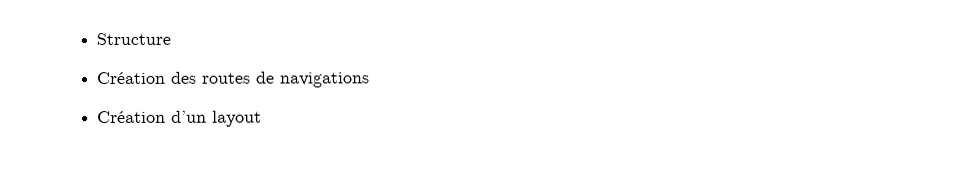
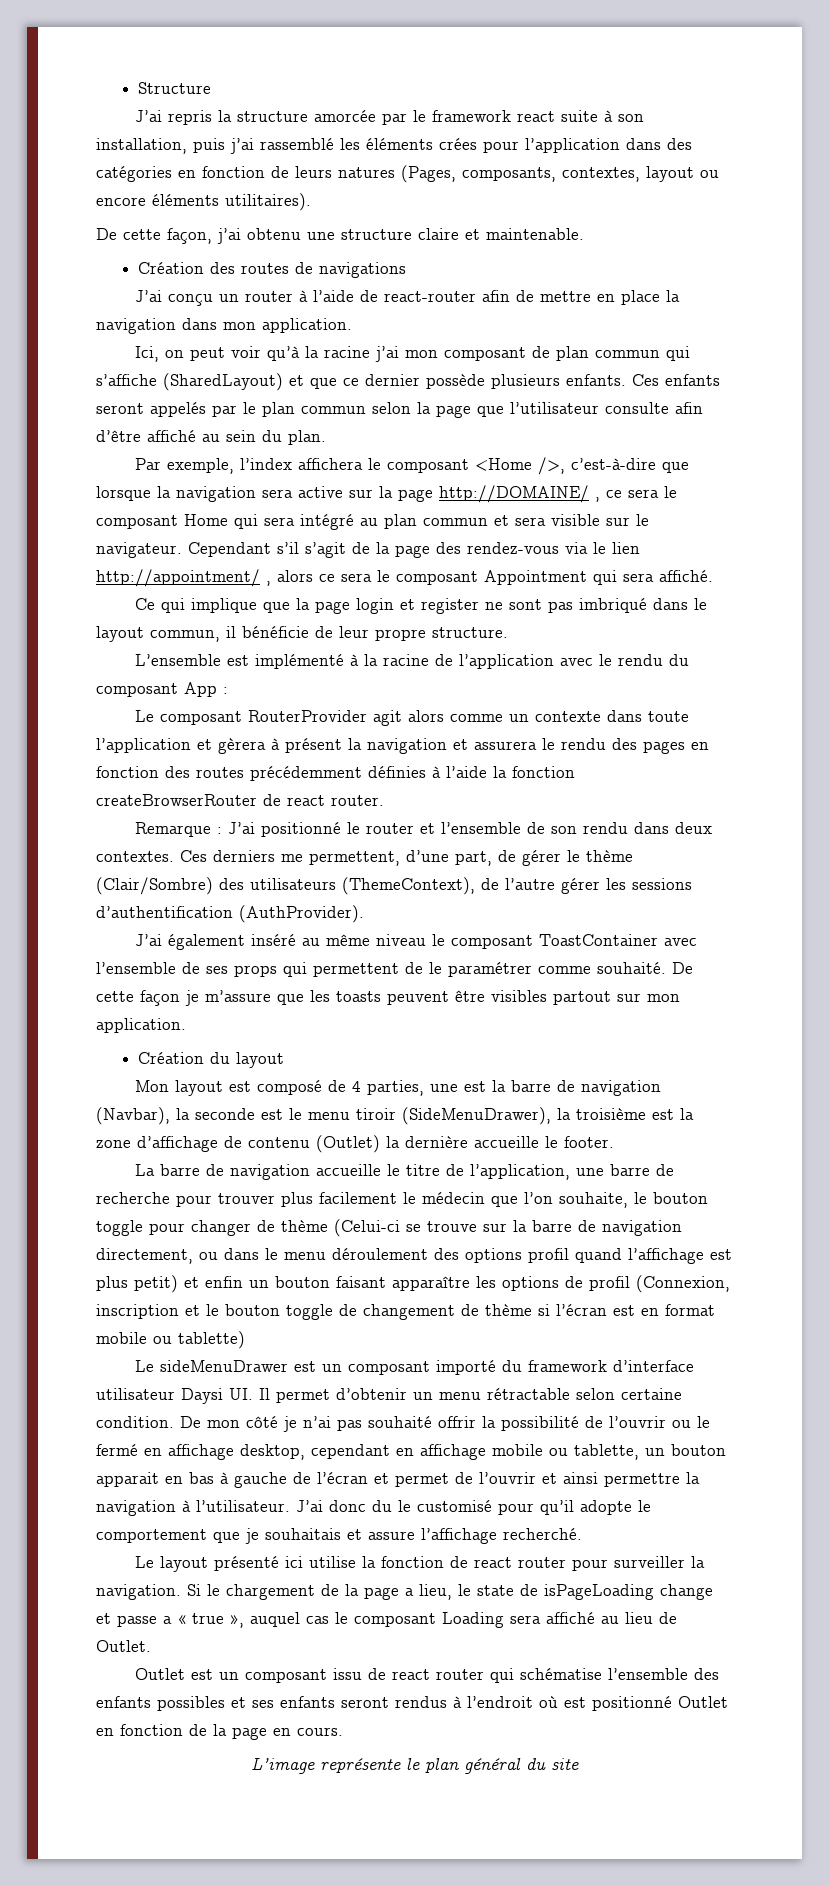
(172, 39) none -> [135,110,645,125] [96,138,692,154] [96,165,719,183] [96,193,311,211] [96,228,584,244] // J’ai repris la structure amorcée par le framework react suite à son installation, puis j’ai rassemblé les éléments crées pour l’application dans des catégories en fonction de leurs natures (Pages, composants, contextes, layout ou encore éléments utilitaires). // De cette façon, j’ai obtenu une structure claire et maintenable.
[97,110,263,127] // Création d’un layout -> [135,290,681,306] [96,318,352,334] [135,346,691,362] [96,373,720,391] [96,402,703,418] [96,430,326,445] [135,457,690,475] [96,485,677,503] [96,514,649,530] [96,542,640,558] [96,569,713,587] [135,598,708,614] [96,626,508,642] [135,654,690,669] [96,682,228,697] [135,710,690,726] [96,738,709,754] [96,766,575,781] [96,794,384,806] [135,822,713,837] [96,850,633,866] [96,877,692,895] [96,905,364,923] [135,934,698,950] [96,962,693,977] [96,990,680,1006] [96,1018,186,1033] [138,1052,285,1068] [135,1080,662,1096] [96,1107,694,1125] [96,1135,614,1153] [135,1164,675,1180] [96,1192,708,1208] [96,1219,682,1237] [96,1248,732,1264] [96,1275,730,1293] [96,1304,715,1320] [96,1331,245,1349] [135,1360,695,1375] [96,1388,682,1404] [96,1416,710,1432] [96,1444,726,1460] [96,1472,700,1488] [96,1500,651,1516] [96,1528,582,1544] [135,1556,706,1572] [96,1584,713,1600] [96,1612,677,1628] [96,1640,151,1652] [135,1668,720,1683] [96,1696,728,1711] [96,1724,343,1740] [251,1757,579,1774] // J’ai conçu un router à l’aide de react-router afin de mettre en place la navigation dans mon application. // Ici, on peut voir qu’à la racine j’ai mon composant de plan commun qui s’affiche (SharedLayout) et que ce dernier possède plusieurs enfants. Ces enfants seront appelés par le plan commun selon la page que l’utilisateur consulte afin d’être affiché au sein du plan. // Par exemple, l’index affichera le composant <Home />, c’est-à-dire que lorsque la navigation sera active sur la page http://DOMAINE/ , ce sera le composant Home qui sera intégré au plan commun et sera visible sur le navigateur. Cependant s’il s’agit de la page des rendez-vous via le lien http://appointment/ , alors ce sera le composant Appointment qui sera affiché. // Ce qui implique que la page login et register ne sont pas imbriqué dans le layout commun, il bénéficie de leur propre structure. // L’ensemble est implémenté à la racine de l’application avec le rendu du composant App : // Le composant RouterProvider agit alors comme un contexte dans toute l’application et gèrera à présent la navigation et assurera le rendu des pages en fonction des routes précédemment définies à l’aide la fonction createBrowserRouter de react router. // Remarque : J’ai positionné le router et l’ensemble de son rendu dans deux contextes. Ces derniers me permettent, d’une part, de gérer le thème (Clair/Sombre) des utilisateurs (ThemeContext), de l’autre gérer les sessions d’authentification (AuthProvider). // J’ai également inséré au même niveau le composant ToastContainer avec l’ensemble de ses props qui permettent de le paramétrer comme souhaité. De cette façon je m’assure que les toasts peuvent être visibles partout sur mon application. // Création du layout // Mon layout est composé de 4 parties, une est la barre de navigation (Navbar), la seconde est le menu tiroir (SideMenuDrawer), la troisième est la zone d’affichage de contenu (Outlet) la dernière accueille le footer. // La barre de navigation accueille le titre de l’application, une barre de recherche pour trouver plus facilement le médecin que l’on souhaite, le bouton toggle pour changer de thème (Celui-ci se trouve sur la barre de navigation directement, ou dans le menu déroulement des options profil quand l’affichage est plus petit) et enfin un bouton faisant apparaître les options de profil (Connexion, inscription et le bouton toggle de changement de thème si l’écran est en format mobile ou tablette) // Le sideMenuDrawer est un composant importé du framework d’interface utilisateur Daysi UI. Il permet d’obtenir un menu rétractable selon certaine condition. De mon côté je n’ai pas souhaité offrir la possibilité de l’ouvrir ou le fermé en affichage desktop, cependant en affichage mobile ou tablette, un bouton apparait en bas à gauche de l’écran et permet de l’ouvrir et ainsi permettre la navigation à l’utilisateur. J’ai donc du le customisé pour qu’il adopte le comportement que je souhaitais et assure l’affichage recherché. // Le layout présenté ici utilise la fonction de react router pour surveiller la navigation. Si le chargement de la page a lieu, le state de isPageLoading change et passe a « true », auquel cas le composant Loading sera affiché au lieu de Outlet. // Outlet est un composant issu de react router qui schématise l’ensemble des enfants possibles et ses enfants seront rendus à l’endroit où est positionné Outlet en fonction de la page en cours. // L’image représente le plan général du site

